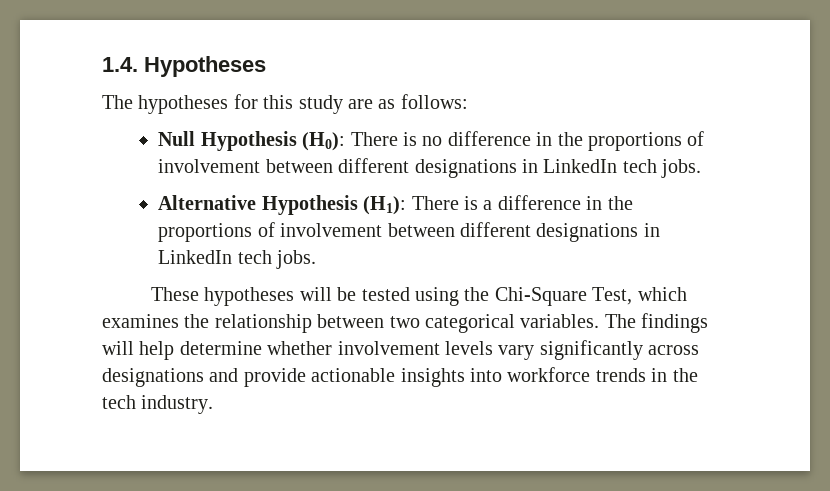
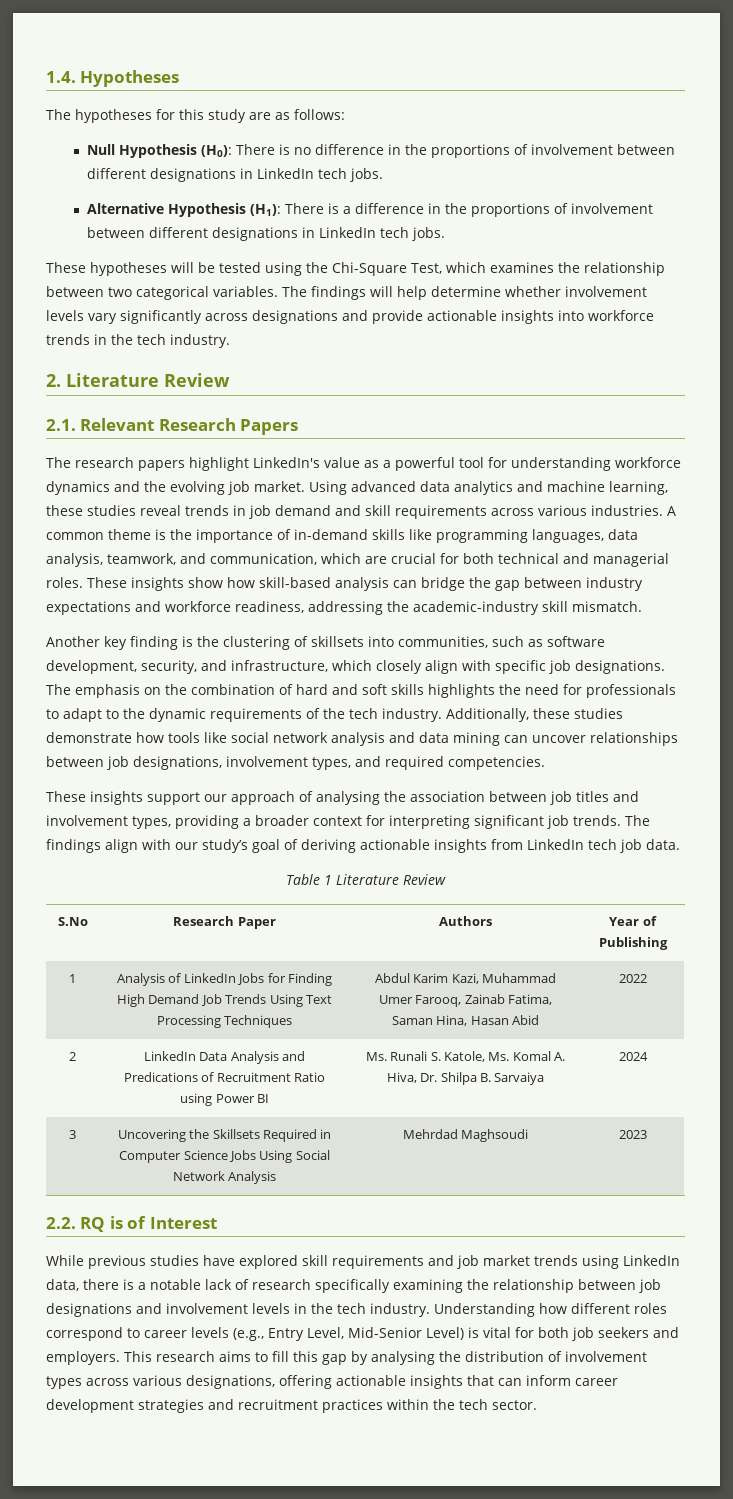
(214, 404) none -> [46,373,230,387] [46,418,299,435] [46,457,681,471] [46,481,668,495] [46,505,676,519] [46,529,638,543] [46,553,669,567] [46,577,643,591] [46,601,642,615] [46,636,605,650] [46,660,665,674] [46,684,676,698] [46,708,623,722] [46,732,678,746] [46,756,545,770] [46,791,639,805] [46,815,650,829] [46,839,680,853] [286,874,446,885] [57,917,88,926] [173,916,276,929] [439,916,492,926] [609,916,657,926] [598,937,668,950] [69,974,76,983] [117,973,332,986] [117,994,332,1007] [156,1015,293,1028] [374,973,557,984] [378,994,553,1007] [391,1015,540,1026] [618,974,647,983] [69,1052,76,1061] [143,1051,306,1064] [123,1072,326,1082] [180,1093,269,1106] [365,1051,566,1062] [386,1072,545,1085] [618,1052,648,1061] [69,1130,76,1139] [117,1129,332,1142] [119,1150,330,1163] [172,1171,277,1184] [402,1129,529,1142] [618,1130,647,1139] [46,1216,217,1232] [46,1255,680,1269] [46,1279,661,1293] [46,1303,667,1317] [46,1327,679,1341] [46,1351,647,1365] [46,1375,618,1389] [46,1399,537,1413] // 2. Literature Review // 2.1. Relevant Research Papers // The research papers highlight LinkedIn's value as a powerful tool for understanding workforce dynamics and the evolving job market. Using advanced data analytics and machine learning, these studies reveal trends in job demand and skill requirements across various industries. A common theme is the importance of in-demand skills like programming languages, data analysis, teamwork, and communication, which are crucial for both technical and managerial roles. These insights show how skill-based analysis can bridge the gap between industry expectations and workforce readiness, addressing the academic-industry skill mismatch. // Another key finding is the clustering of skillsets into communities, such as software development, security, and infrastructure, which closely align with specific job designations. The emphasis on the combination of hard and soft skills highlights the need for professionals to adapt to the dynamic requirements of the tech industry. Additionally, these studies demonstrate how tools like social network analysis and data mining can uncover relationships between job designations, involvement types, and required competencies. // These insights support our approach of analysing the association between job titles and involvement types, providing a broader context for interpreting significant job trends. The findings align with our study’s goal of deriving actionable insights from LinkedIn tech job data. // Table 1 Literature Review // S.No | Research Paper | Authors | Year of Publishing // 1 | Analysis of LinkedIn Jobs for Finding High Demand Job Trends Using Text Processing Techniques | Abdul Karim Kazi, Muhammad Umer Farooq, Zainab Fatima, Saman Hina, Hasan Abid | 2022 // 2 | LinkedIn Data Analysis and Predications of Recruitment Ratio using Power BI | Ms. Runali S. Katole, Ms. Komal A. Hiva, Dr. Shilpa B. Sarvaiya | 2024 // 3 | Uncovering the Skillsets Required in Computer Science Jobs Using Social Network Analysis | Mehrdad Maghsoudi | 2023 // 2.2. RQ is of Interest // While previous studies have explored skill requirements and job market trends using LinkedIn data, there is a notable lack of research specifically examining the relationship between job designations and involvement levels in the tech industry. Understanding how different roles correspond to career levels (e.g., Entry Level, Mid-Senior Level) is vital for both job seekers and employers. This research aims to fill this gap by analysing the distribution of involvement types across various designations, offering actionable insights that can inform career development strategies and recruitment practices within the tech sector.

